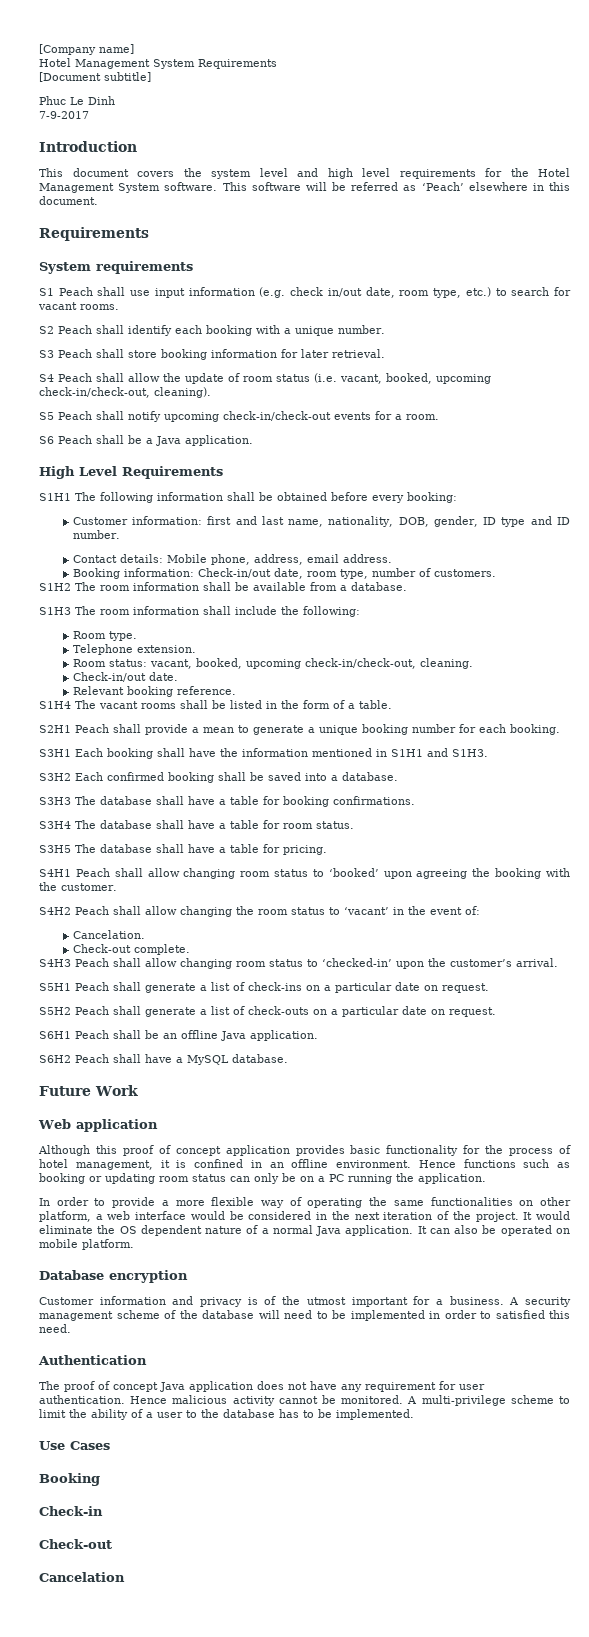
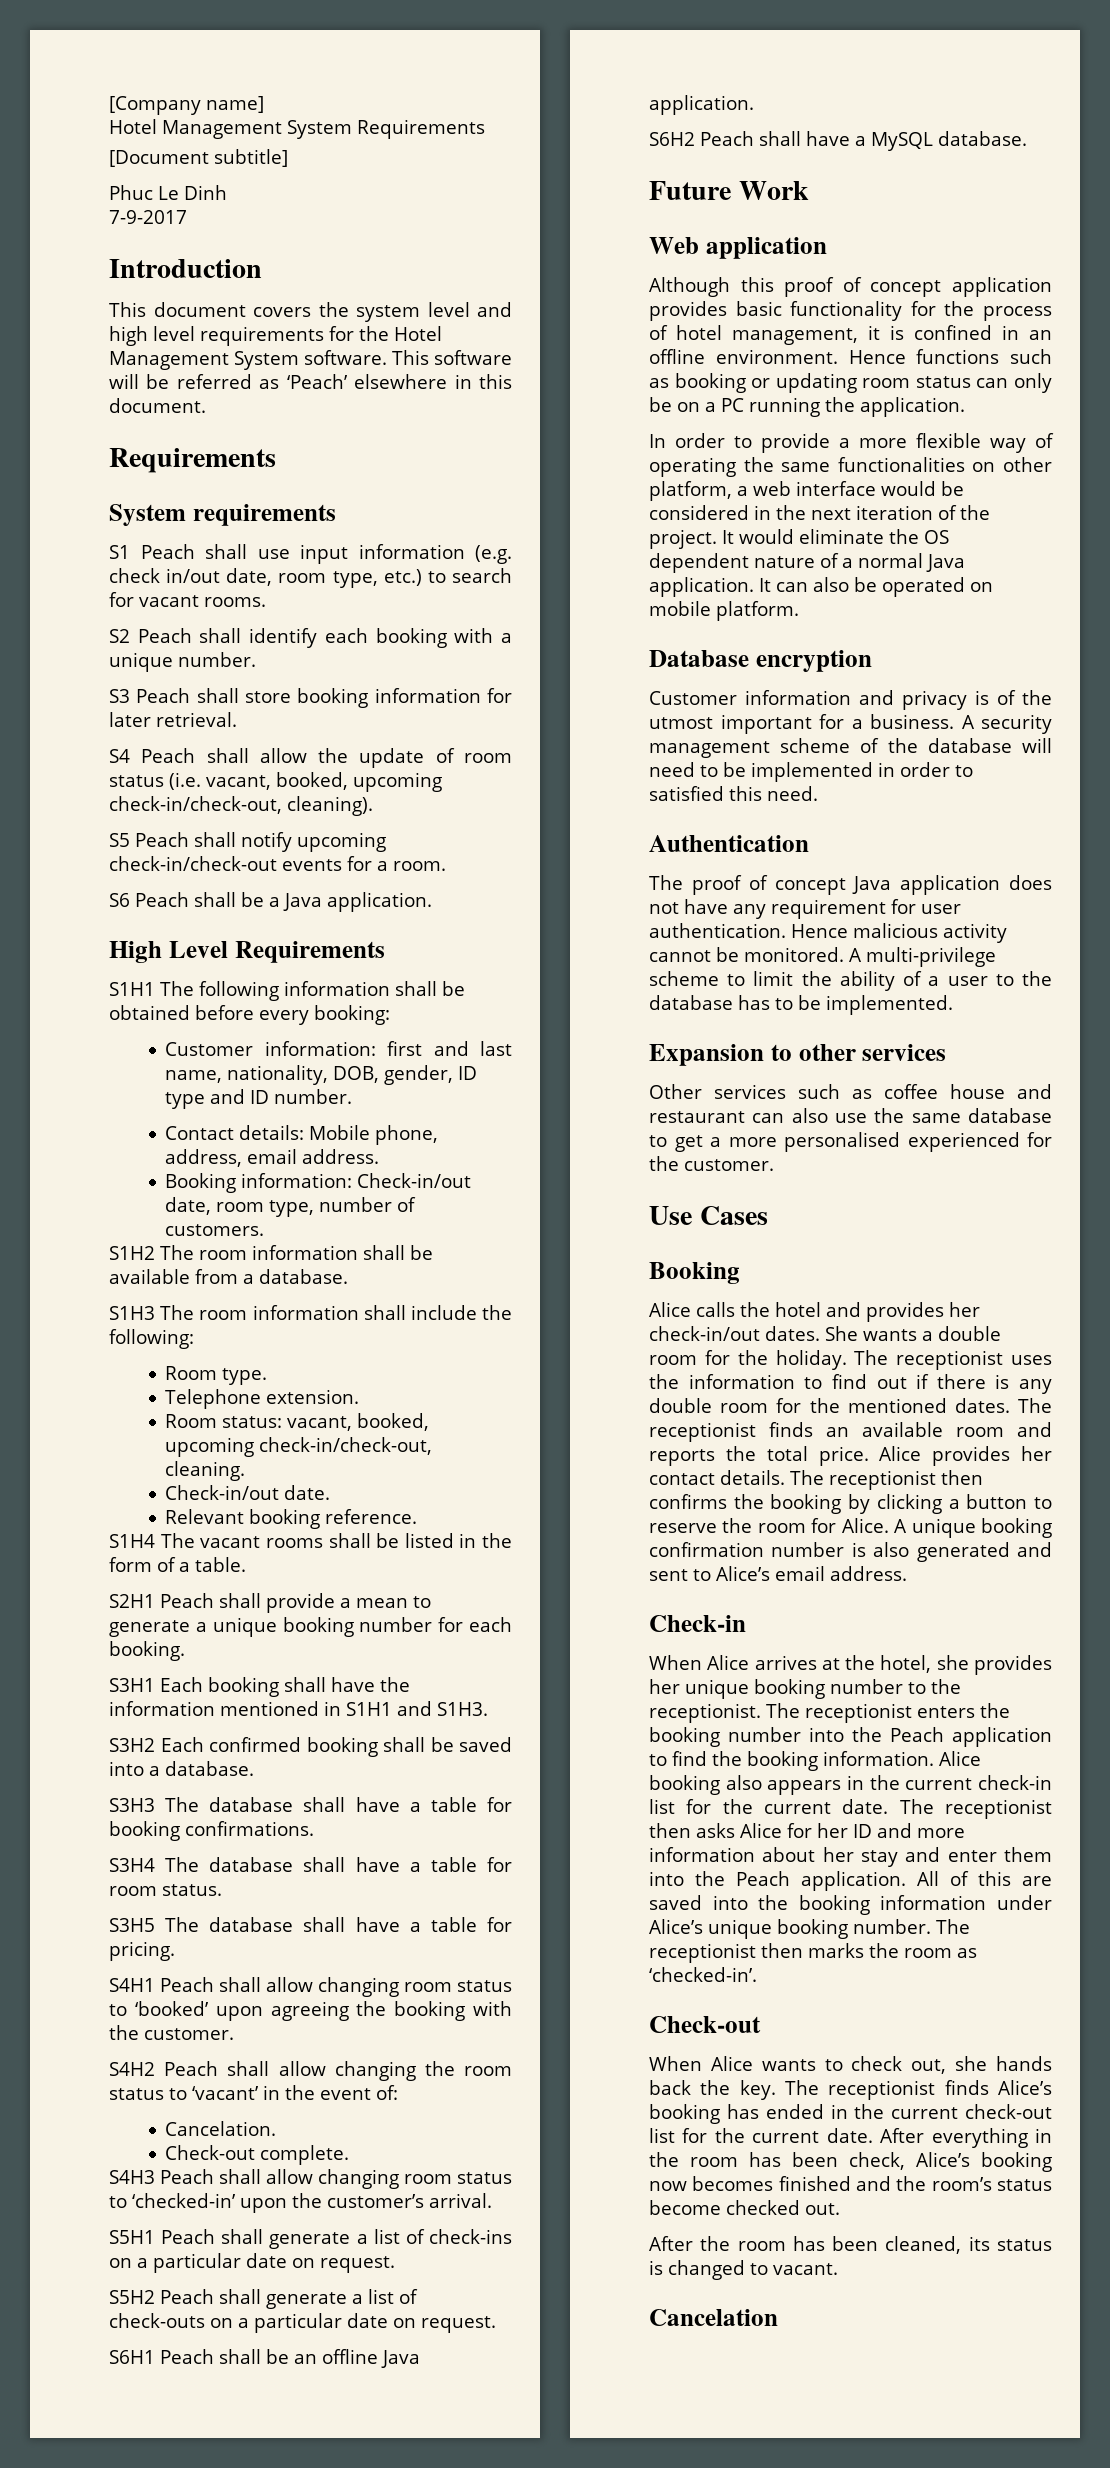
[39,1441,110,1450] [39,1473,100,1486] [39,1506,103,1516] [39,1539,112,1549] Use Cases // Booking // Check-in // Check-out -> [649,1044,947,1066] [649,1084,1052,1099] [649,1108,1052,1123] [649,1132,1052,1152] [649,1156,774,1171] [649,1206,768,1225] [649,1262,740,1284] [649,1302,980,1322] [649,1326,1001,1341] [649,1350,1052,1370] [649,1374,1052,1394] [649,1398,1052,1413] [649,1422,1052,1442] [649,1446,1052,1466] [649,1470,983,1490] [649,1494,1052,1514] [649,1518,1052,1538] [649,1542,1052,1562] [649,1566,907,1581] [649,1615,746,1632] [649,1655,1052,1675] [649,1679,961,1699] [649,1703,1010,1723] [649,1727,1052,1747] [649,1751,981,1771] [649,1775,1052,1795] [649,1799,1052,1819] [649,1823,965,1838] [649,1847,1052,1867] [649,1871,1052,1891] [649,1895,1052,1915] [649,1919,970,1939] [649,1943,977,1963] [649,1967,757,1982] [649,2016,761,2033] [649,2056,1052,2074] [649,2080,1052,2100] [649,2104,1052,2124] [649,2128,1052,2148] [649,2152,1052,2172] [649,2176,1052,2191] [649,2200,840,2215] [649,2236,1052,2254] [649,2260,838,2280] Expansion to other services // Other services such as coffee house and restaurant can also use the same database to get a more personalised experienced for the customer. // Use Cases // Booking // Alice calls the hotel and provides her check-in/out dates. She wants a double room for the holiday. The receptionist uses the information to find out if there is any double room for the mentioned dates. The receptionist finds an available room and reports the total price. Alice provides her contact details. The receptionist then confirms the booking by clicking a button to reserve the room for Alice. A unique booking confirmation number is also generated and sent to Alice’s email address. // Check-in // When Alice arrives at the hotel, she provides her unique booking number to the receptionist. The receptionist enters the booking number into the Peach application to find the booking information. Alice booking also appears in the current check-in list for the current date. The receptionist then asks Alice for her ID and more information about her stay and enter them into the Peach application. All of this are saved into the booking information under Alice’s unique booking number. The receptionist then marks the room as ‘checked-in’. // Check-out // When Alice wants to check out, she hands back the key. The receptionist finds Alice’s booking has ended in the current check-out list for the current date. After everything in the room has been check, Alice’s booking now becomes finished and the room’s status become checked out. // After the room has been cleaned, its status is changed to vacant.

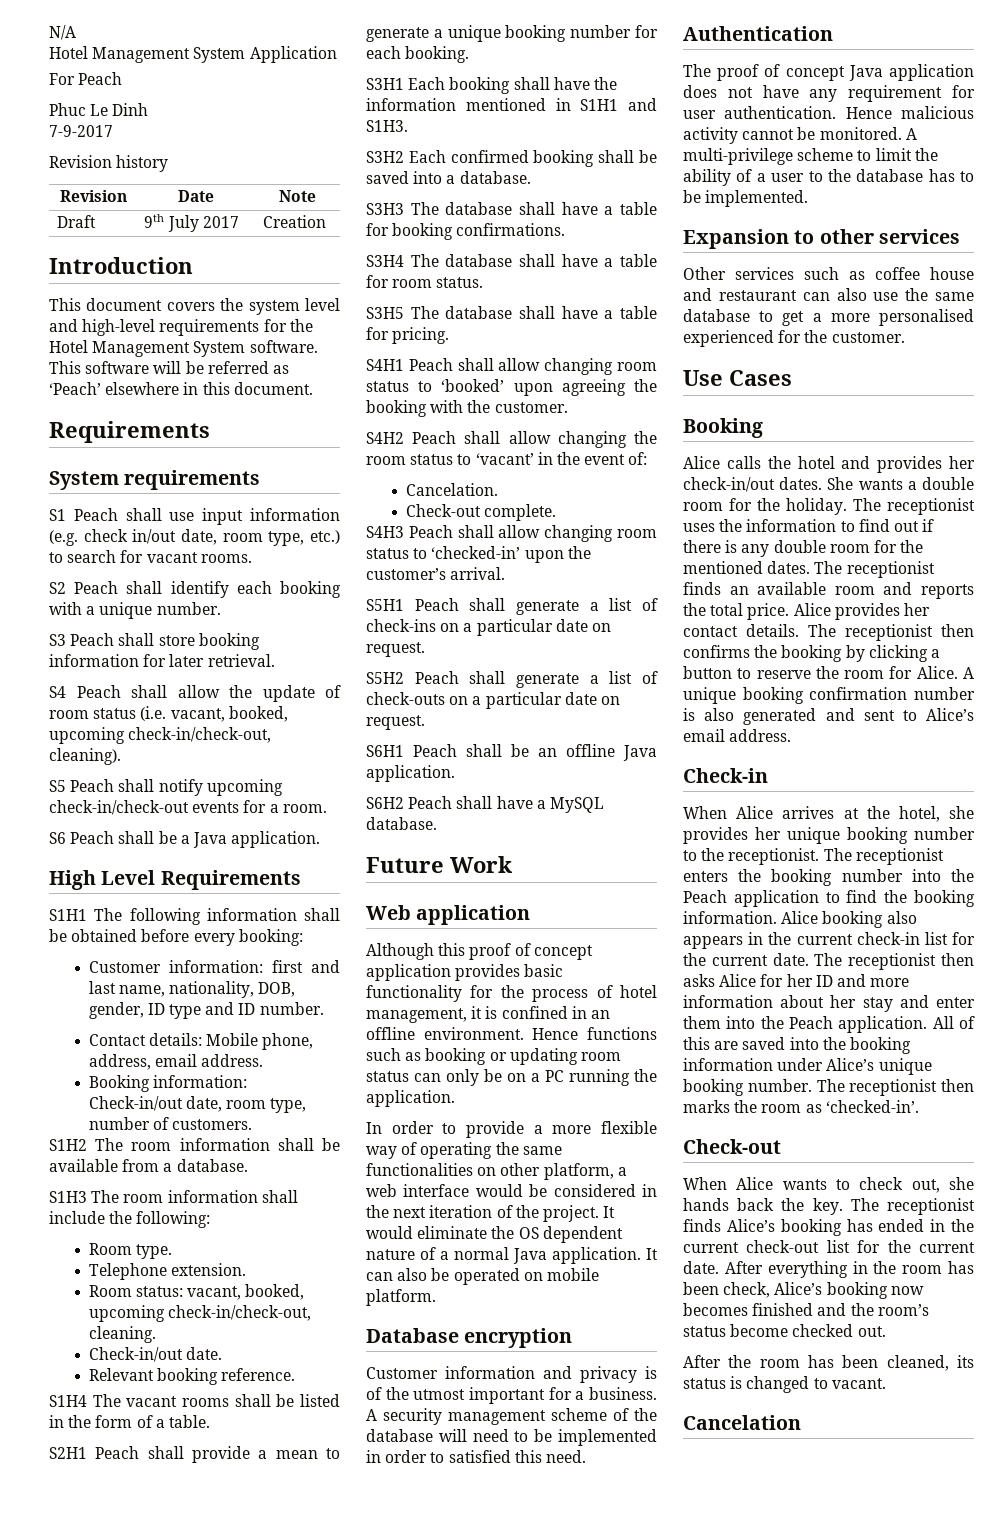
[109,96,264,115] [109,119,485,139] [109,149,288,167] [Company name] // Hotel Management System Requirements // [Document subtitle] -> [49,25,76,40] [49,46,337,63] [49,72,123,85] N/A // Hotel Management System Application // For Peach
(187, 217) none -> [49,155,169,172] [59,190,127,202] [178,190,214,202] [279,190,316,202] [57,215,97,228] [144,214,239,232] [263,215,327,228] // Revision history // Revision | Date | Note // Draft | 9th July 2017 | Creation
[109,326,195,346] high level -> [82,319,156,336] high-level

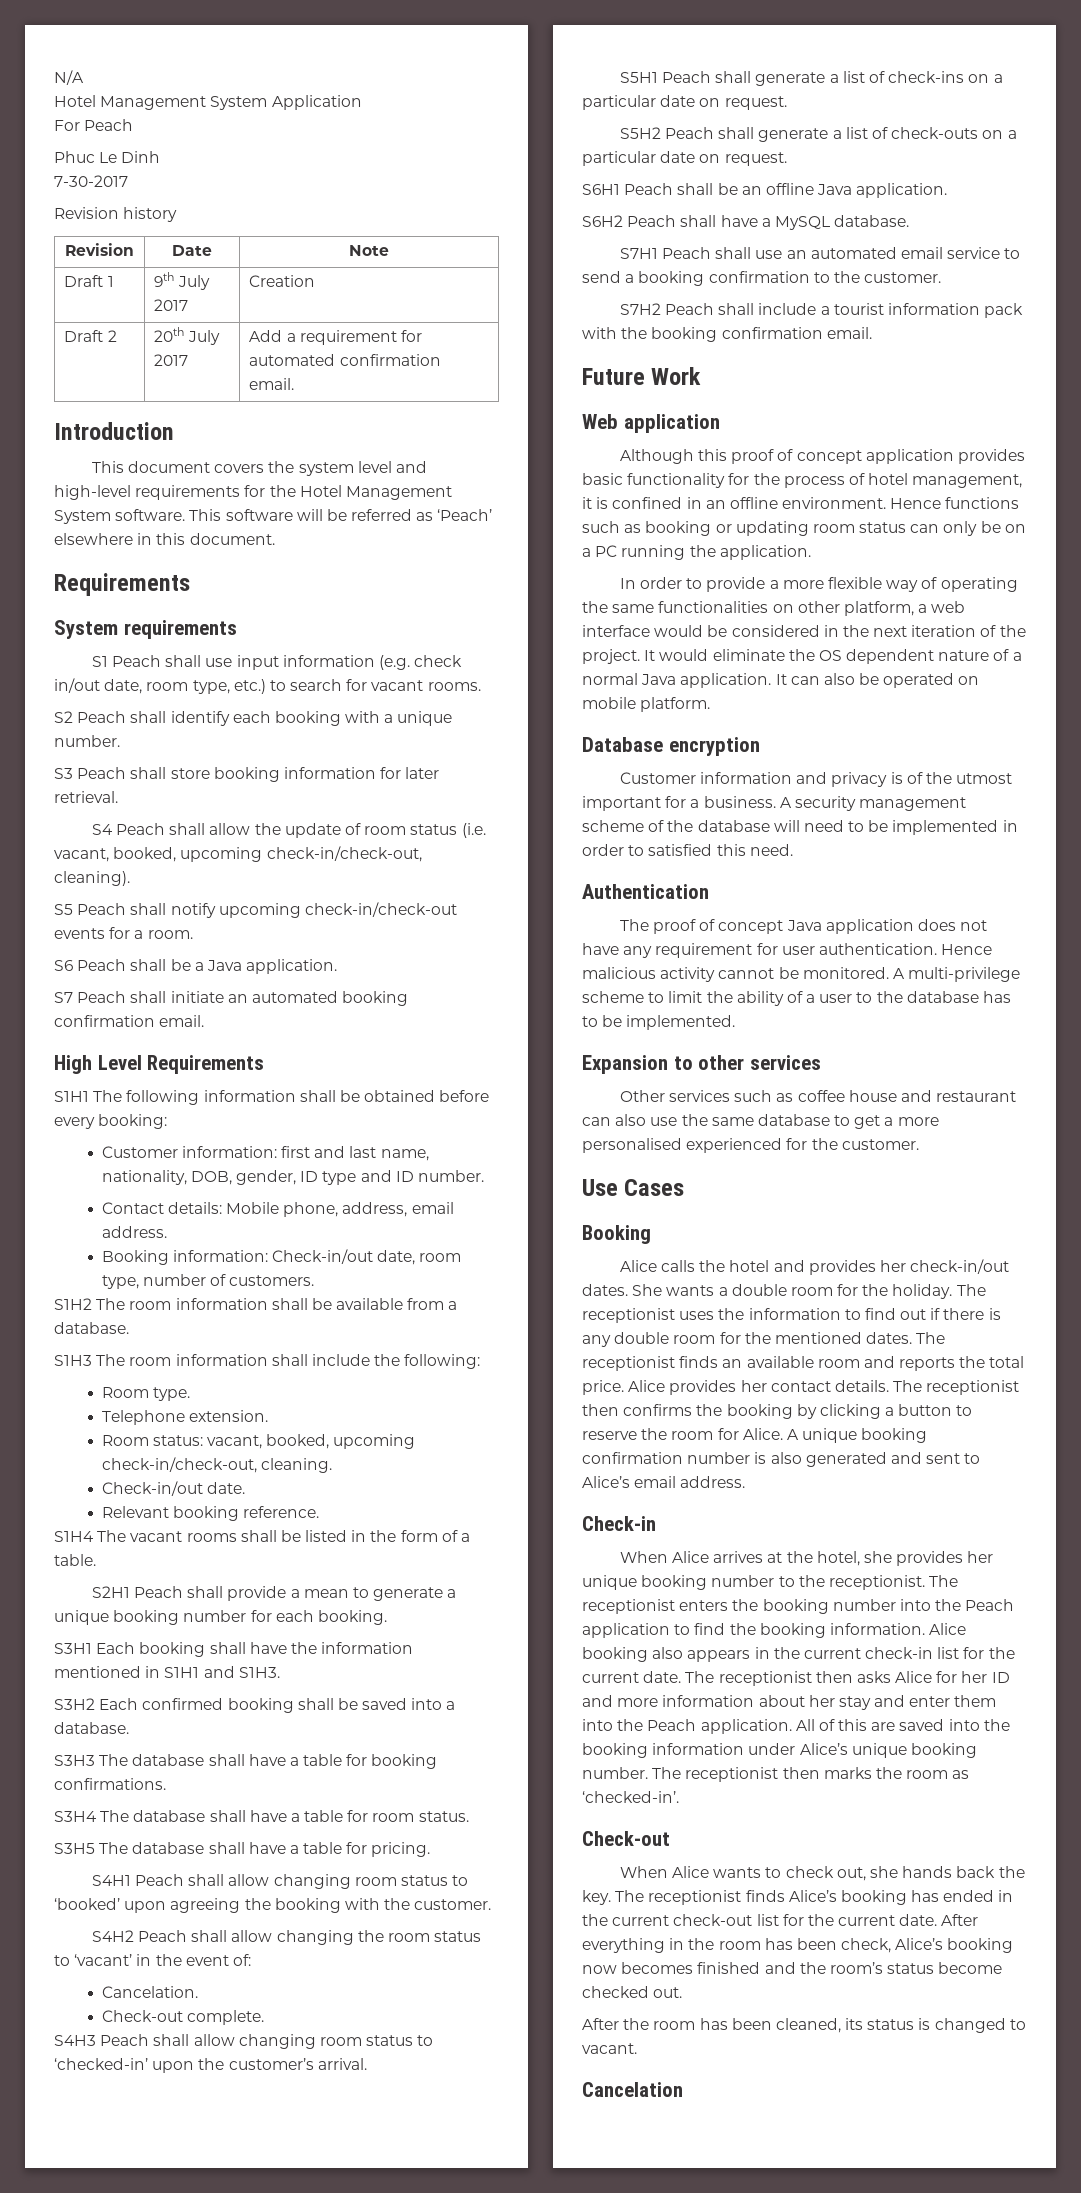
[49,125,113,137] 7-9-2017 -> [54,175,128,187] 7-30-2017
(97, 221) none -> [107,276,114,287] 1
(327, 221) none -> [64,330,117,342] [154,327,220,345] [154,354,189,366] [249,330,422,345] [249,354,441,366] [249,378,295,390] // Draft 2 | 20th July 2017 | Add a requirement for automated confirmation email.
(321, 839) none -> [54,991,409,1006] [54,1015,205,1027] // S7 Peach shall initiate an automated booking confirmation email.
(437, 823) none -> [619,247,1021,259] [582,271,942,286] [619,303,1024,318] [582,327,872,342] // S7H1 Peach shall use an automated email service to send a booking confirmation to the customer. // S7H2 Peach shall include a tourist information pack with the booking confirmation email.

